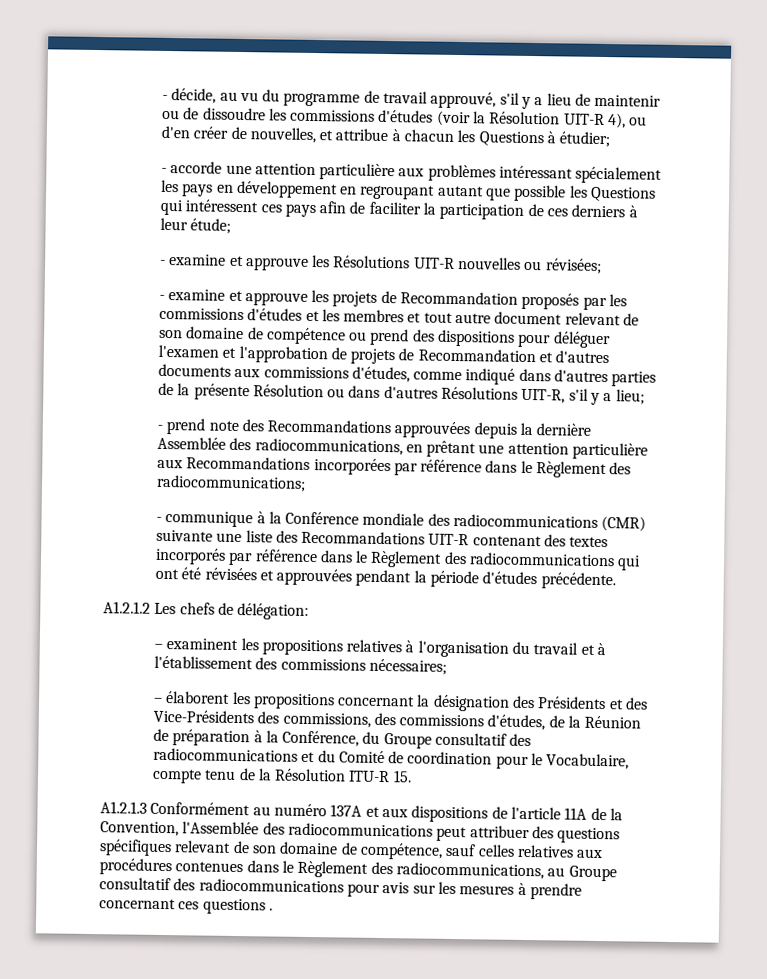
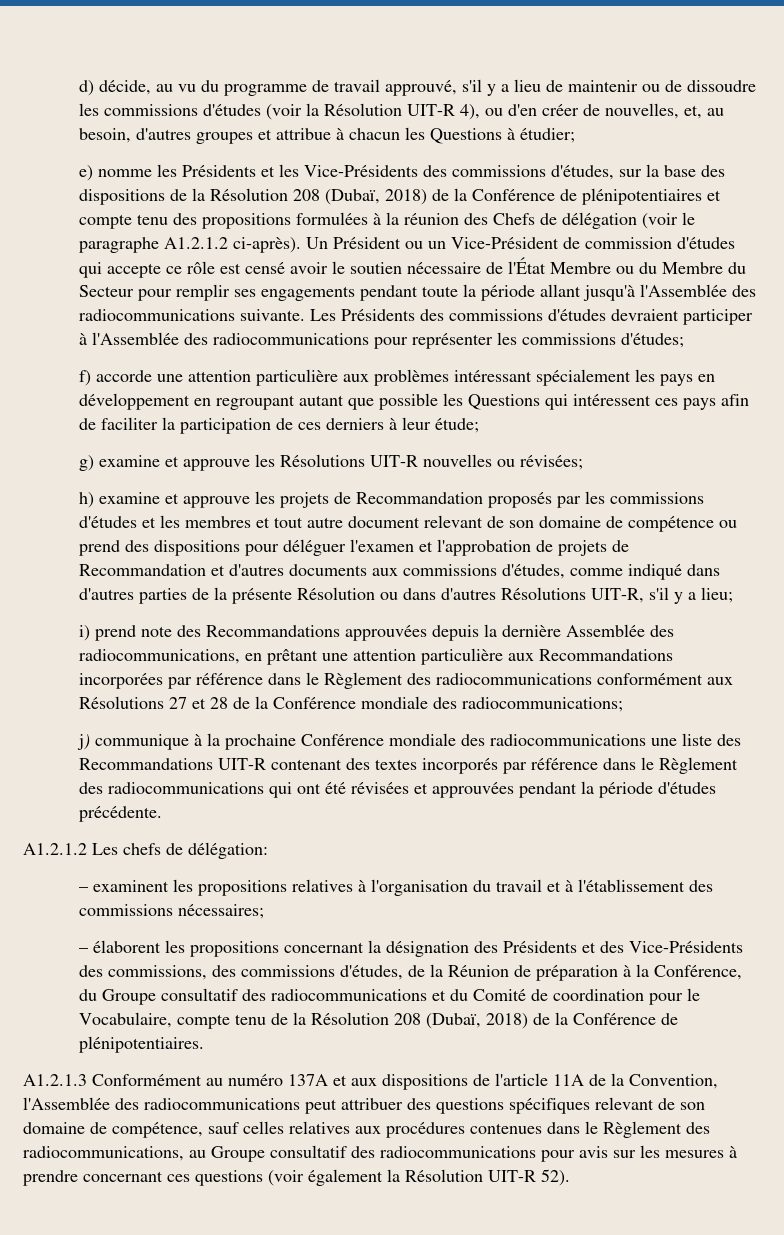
[161,94,168,100] - -> [79,80,95,96] d)
(316, 135) none -> [684,105,725,119] [79,128,254,144] et, au besoin, d'autres groupes
[160,167,167,173] - -> [79,164,726,181] [79,188,722,205] [79,212,696,229] [79,237,736,253] [79,257,747,278] [79,284,757,301] [79,309,754,325] [79,332,685,349] [79,370,92,386] e) nomme les Présidents et les Vice-Présidents des commissions d'études, sur la base des dispositions de la Résolution 208 (Dubaï, 2018) de la Conférence de plénipotentiaires et compte tenu des propositions formulées à la réunion des Chefs de délégation (voir le paragraphe A1.2.1.2 ci-après). Un Président ou un Vice-Président de commission d'études qui accepte ce rôle est censé avoir le soutien nécessaire de l'État Membre ou du Membre du Secteur pour remplir ses engagements pendant toute la période allant jusqu'à l'Assemblée des radiocommunications suivante. Les Présidents des commissions d'études devraient participer à l'Assemblée des radiocommunications pour représenter les commissions d'études; // f)
[159,259,166,265] - -> [79,455,95,471] g)
[158,294,165,300] - -> [79,492,95,508] h)
[156,424,163,430] - -> [79,625,91,641] i)
[155,474,306,492] [155,510,647,532] [155,529,213,542] radiocommunications; // - communique à la Conférence mondiale des radiocommunications (CMR) suivante -> [436,673,734,685] [79,696,624,712] [77,733,647,750] radiocommunications conformément aux Résolutions 27 et 28 de la Conférence mondiale des radiocommunications; // j) communique à la prochaine Conférence mondiale des radiocommunications
[348,770,412,783] ITU-R 15. -> [394,1012,679,1029] [79,1036,205,1053] 208 (Dubaï, 2018) de la Conférence de plénipotentiaires.
[268,908,273,911] . -> [268,1169,570,1186] (voir également la Résolution UIT-R 52).

